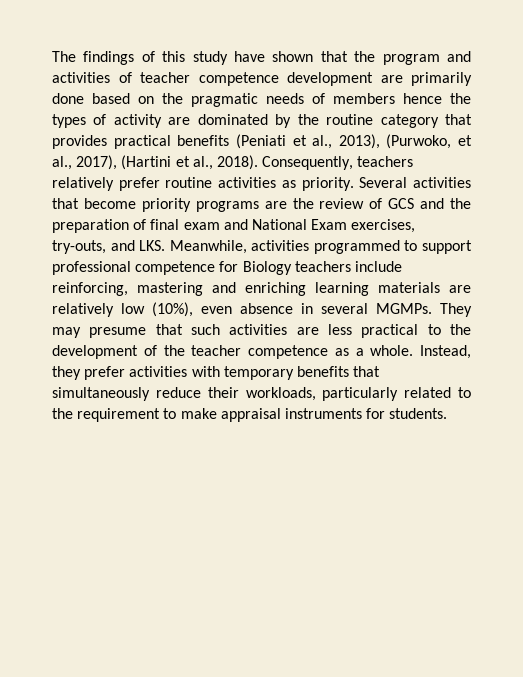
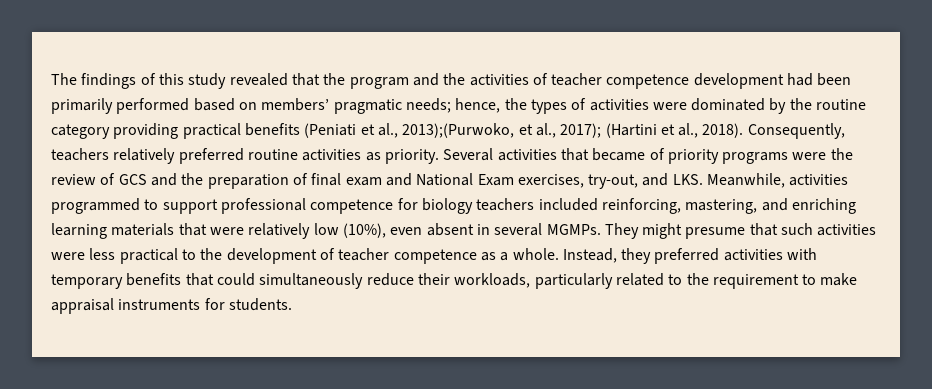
[234,51,314,62] have shown -> [229,73,288,86] revealed
(471, 56) none -> [443,73,466,85] the
[380,72,472,86] [52,93,442,107] are primarily done based on the pragmatic needs of members hence -> [787,73,852,86] [51,98,501,114] had been primarily performed based on members’ pragmatic needs; hence,
[113,114,191,128] activity are -> [589,99,687,111] activities were
[445,114,473,125] [52,135,107,149] that provides -> [113,123,179,139] providing
[338,134,472,149] [52,155,118,170] 2013), (Purwoko, et al., 2017), -> [402,123,602,138] 2013);(Purwoko, et al., 2017);
[118,177,160,191] prefer -> [178,148,244,164] preferred
[83,198,136,209] become -> [592,148,665,161] became of
[264,201,287,209] are -> [792,152,827,160] were
[52,240,106,254] try-outs, -> [588,174,639,189] try-out,
[242,261,402,275] [52,282,203,296] Biology teachers include reinforcing, mastering -> [421,198,758,214] biology teachers included reinforcing, mastering,
[449,285,471,293] are -> [178,223,244,236] that were
[240,303,293,314] absence -> [426,223,474,236] absent
[52,327,81,338] may -> [642,223,683,239] might
[296,327,319,335] are -> [51,252,85,260] were
[163,345,185,356] the -> (335, 254) none
[84,366,126,380] prefer -> [654,248,720,264] preferred
(381, 371) none -> [216,273,255,286] could

